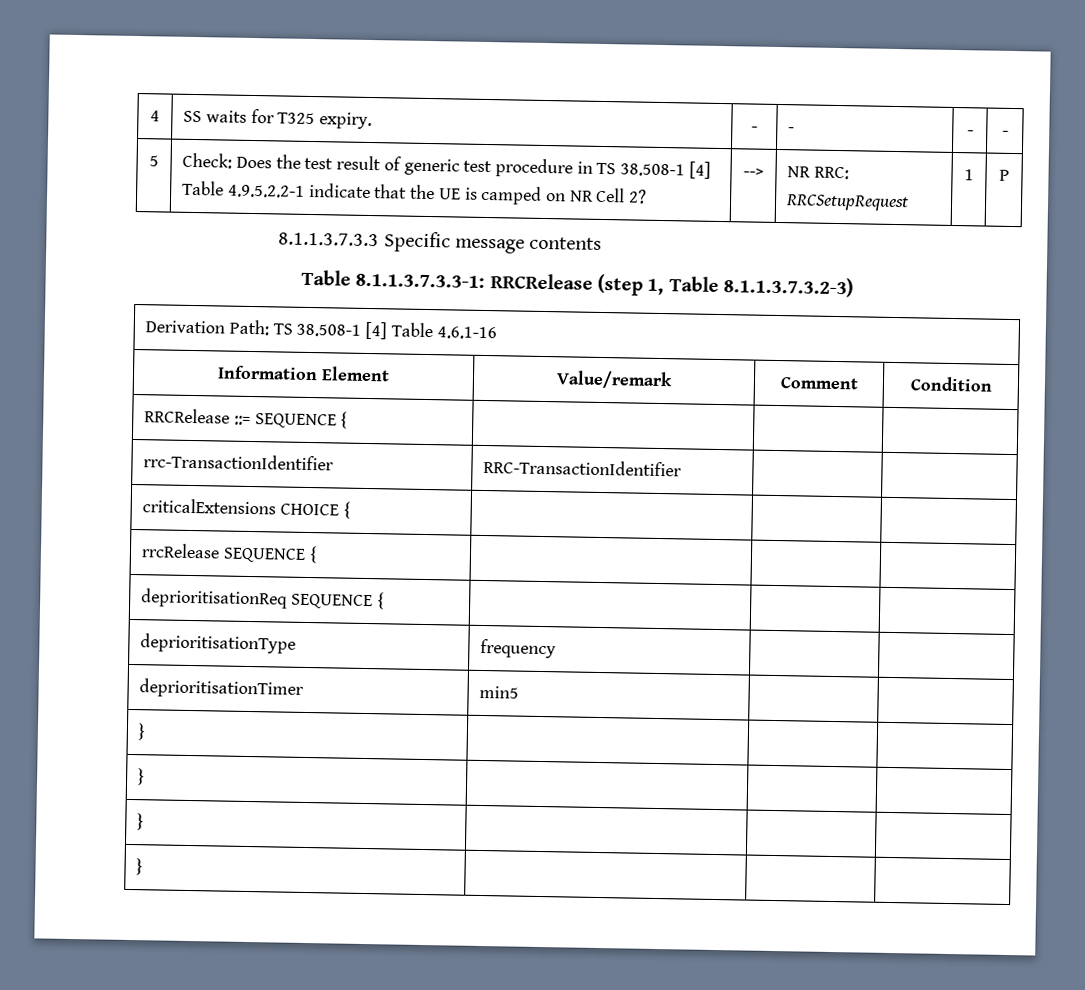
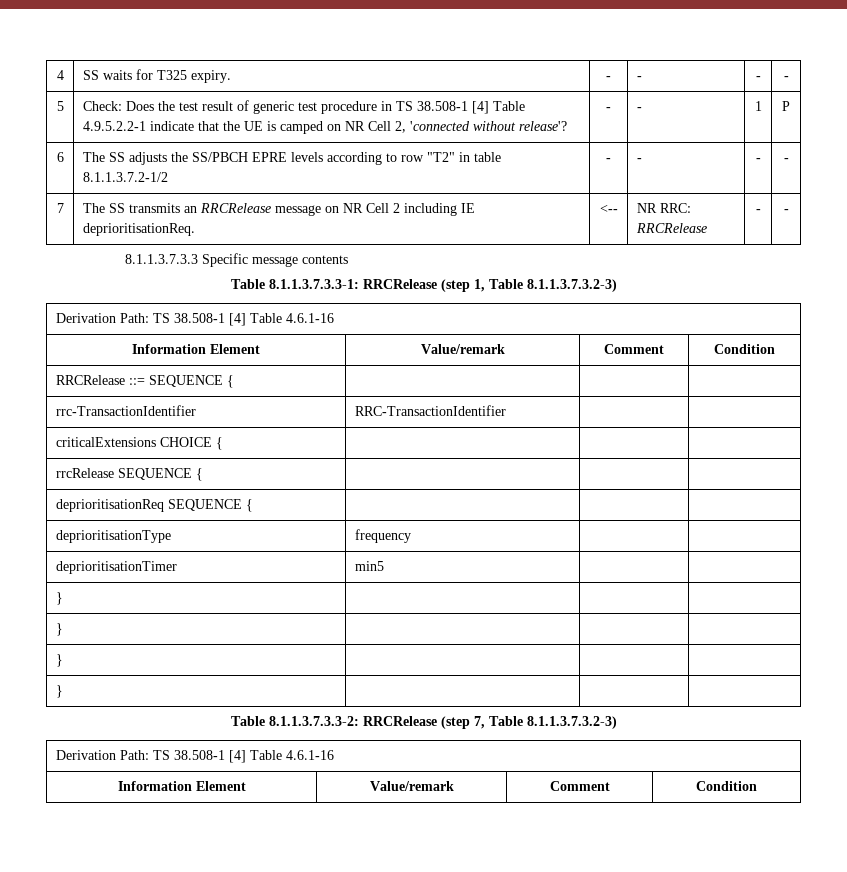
[628,189,648,204] [743,168,764,177] [787,166,849,180] [785,194,910,212] [964,169,974,181] [998,169,1010,181] 2? | --> | NR RRC: RRCSetupRequest | 1 | P -> [394,121,567,133] [606,107,611,111] [636,107,642,111] [754,101,762,111] [782,101,790,111] [56,152,64,162] [82,152,501,165] [82,172,168,182] [606,158,611,162] [636,158,642,162] [755,158,761,162] [783,158,789,162] [56,203,64,213] [82,203,475,216] [82,223,195,236] [599,204,618,213] [636,203,691,213] [635,223,707,233] [755,209,761,213] [783,209,789,213] 2, 'connected without release'? | - | - | 1 | P // 6 | The SS adjusts the SS/PBCH EPRE levels according to row "T2" in table 8.1.1.3.7.2-1/2 | - | - | - | - // 7 | The SS transmits an RRCRelease message on NR Cell 2 including IE deprioritisationReq. | <-- | NR RRC: RRCRelease | - | -
(144, 867) none -> [230,716,617,729] [55,750,334,763] [117,781,246,791] [369,781,454,791] [549,781,610,791] [696,781,758,791] // Table 8.1.1.3.7.3.3-2: RRCRelease (step 7, Table 8.1.1.3.7.3.2-3) // Derivation Path: TS 38.508-1 [4] Table 4.6.1-16 // Information Element | Value/remark | Comment | Condition

